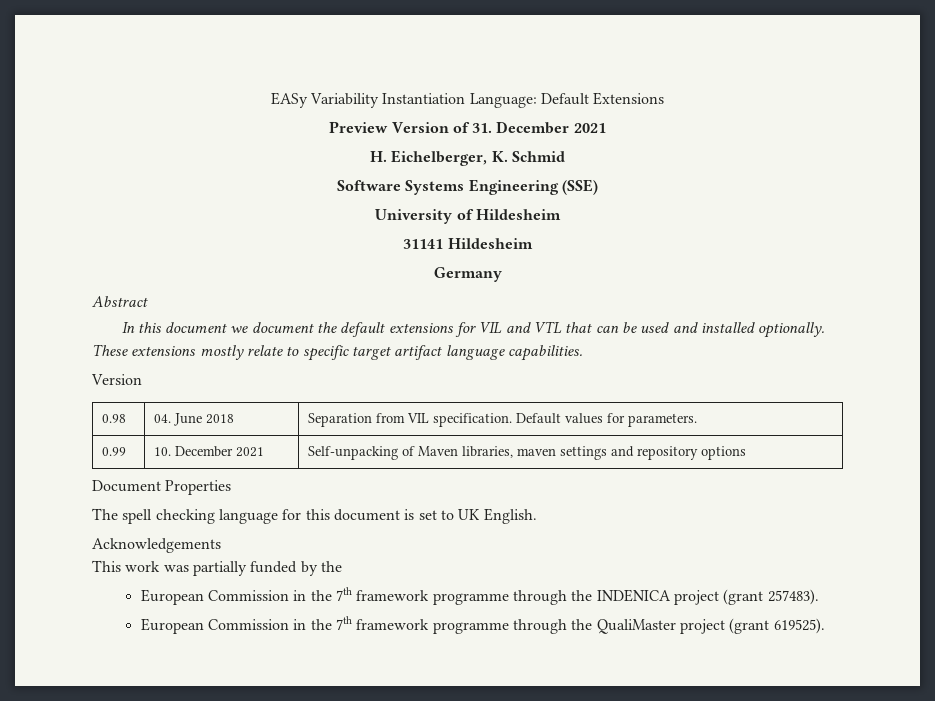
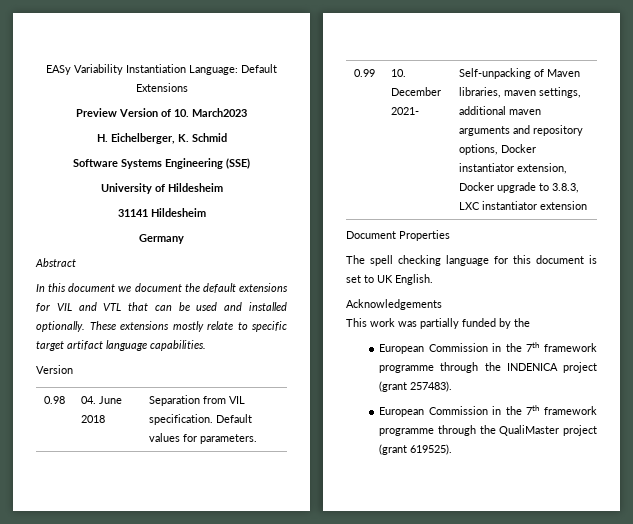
[472,121,606,134] 31. December 2021 -> [174,108,247,117] 10. March2023
[235,447,264,457] 2021 -> [390,107,419,115] 2021-
[559,446,746,460] settings and repository options -> [538,87,581,98] [458,106,541,115] [458,125,583,136] [458,144,536,155] [458,163,567,174] [458,182,579,193] [458,201,587,210] settings, additional maven arguments and repository options, Docker instantiator extension, Docker upgrade to 3.8.3, LXC instantiator extension

